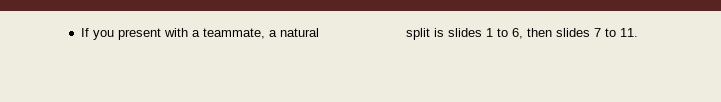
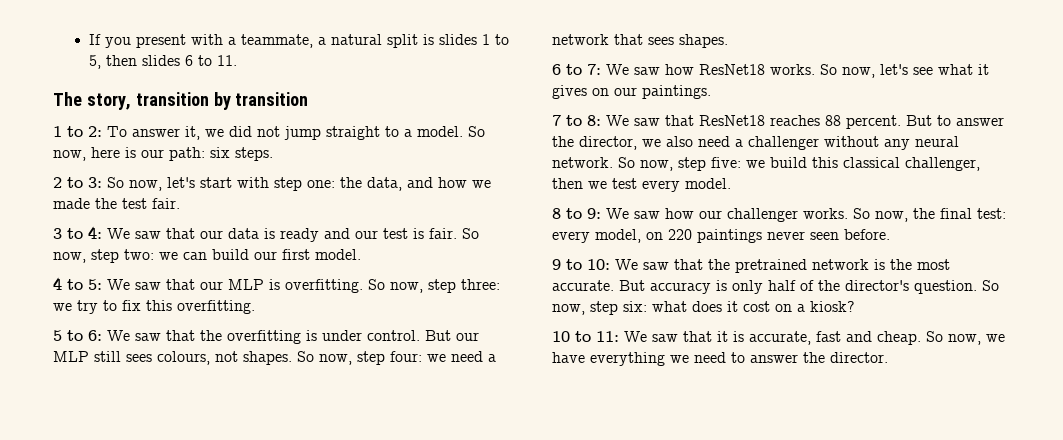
[511,28,523,39] 6, -> [89,55,102,69] 5,
[593,28,638,37] 7 to 11. -> [185,55,238,66] [53,92,309,110] [53,126,485,140] [53,147,273,161] [53,177,491,191] [53,198,180,209] [53,226,479,242] [53,249,361,263] [53,277,500,293] [53,300,255,314] [53,330,479,344] [53,351,496,365] [552,34,728,48] [552,64,989,78] [552,85,711,99] [552,115,1004,129] [552,136,959,150] [552,157,980,171] [552,178,731,192] [552,208,1006,222] [552,229,890,243] [552,259,950,273] [552,280,999,294] [552,301,855,315] [552,331,1005,345] [552,352,888,366] 6 to 11. // The story, transition by transition // 1 to 2: To answer it, we did not jump straight to a model. So now, here is our path: six steps. // 2 to 3: So now, let's start with step one: the data, and how we made the test fair. // 3 to 4: We saw that our data is ready and our test is fair. So now, step two: we can build our first model. // 4 to 5: We saw that our MLP is overfitting. So now, step three: we try to fix this overfitting. // 5 to 6: We saw that the overfitting is under control. But our MLP still sees colours, not shapes. So now, step four: we need a network that sees shapes. // 6 to 7: We saw how ResNet18 works. So now, let's see what it gives on our paintings. // 7 to 8: We saw that ResNet18 reaches 88 percent. But to answer the director, we also need a challenger without any neural network. So now, step five: we build this classical challenger, then we test every model. // 8 to 9: We saw how our challenger works. So now, the final test: every model, on 220 paintings never seen before. // 9 to 10: We saw that the pretrained network is the most accurate. But accuracy is only half of the director's question. So now, step six: what does it cost on a kiosk? // 10 to 11: We saw that it is accurate, fast and cheap. So now, we have everything we need to answer the director.

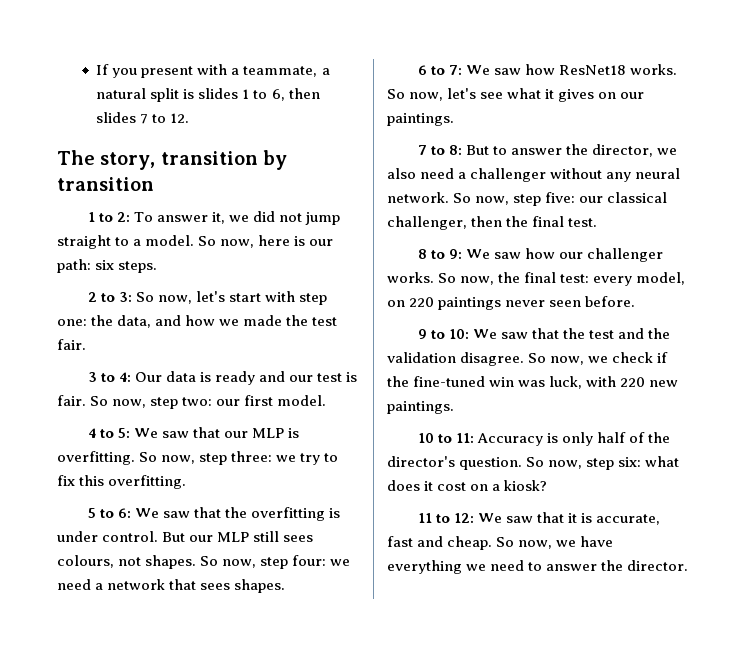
[89,55,102,69] 5, -> [271,89,285,101] 6,
[185,55,238,66] 6 to 11. -> [140,113,190,124] 7 to 12.
[107,228,223,239] We saw that our -> [134,372,162,382] Our
[159,249,249,260] we can build -> (213, 401) none
[606,115,901,129] We saw that ResNet18 reaches 88 percent. -> (462, 150) none
[746,157,980,171] [552,178,731,192] we build this classical challenger, then we test every model. -> [579,192,668,203] [387,216,598,230] our classical challenger, then the final test.
[735,259,950,273] [552,280,711,294] pretrained network is the most accurate. But accuracy -> [589,328,671,339] [387,352,669,366] [387,376,679,389] [387,401,454,414] [417,433,543,446] test and the validation disagree. So now, we check if the fine-tuned win was luck, with 220 new paintings. // 10 to 11: Accuracy
[552,331,619,342] 10 to 11: -> [417,513,474,523] 11 to 12:

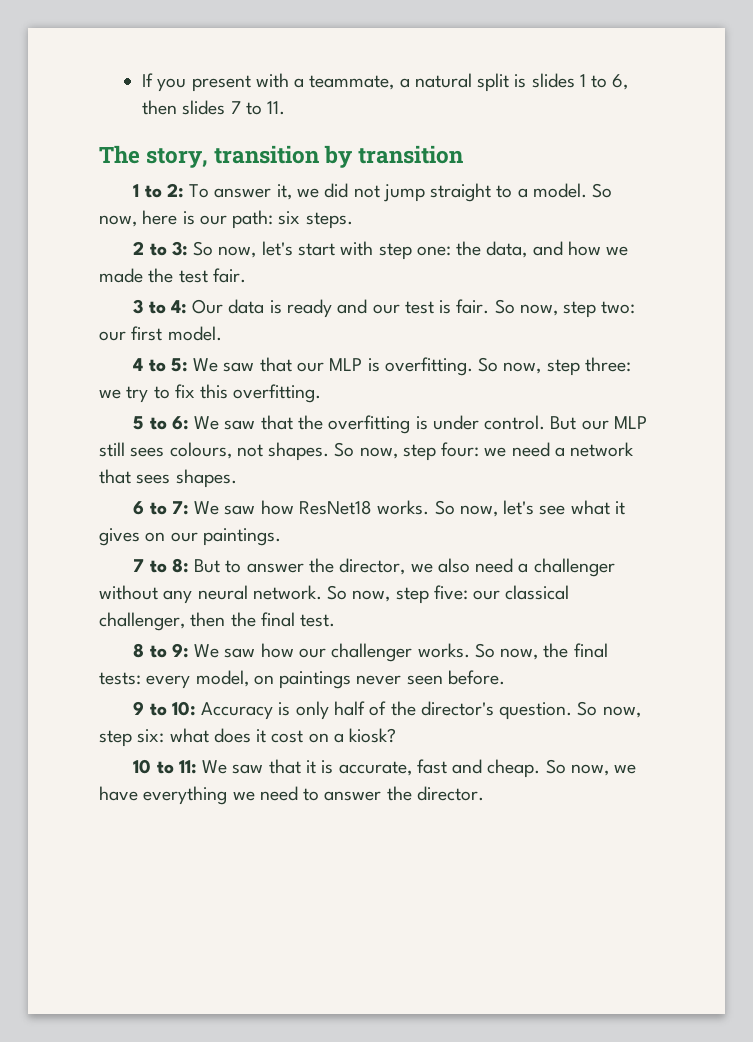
[170,113,190,123] 12. -> [267,101,286,115] 11.
[560,274,590,283] test: -> [99,672,141,685] tests:
[409,297,435,307] 220 -> (274, 680) none
[472,328,671,339] [387,352,669,366] [387,376,679,389] [387,401,454,414] [417,433,474,443] We saw that the test and the validation disagree. So now, we check if the fine-tuned win was luck, with 220 new paintings. // 10 to 11: -> (196, 708) none
[417,513,474,523] 11 to 12: -> [133,759,197,774] 10 to 11:

